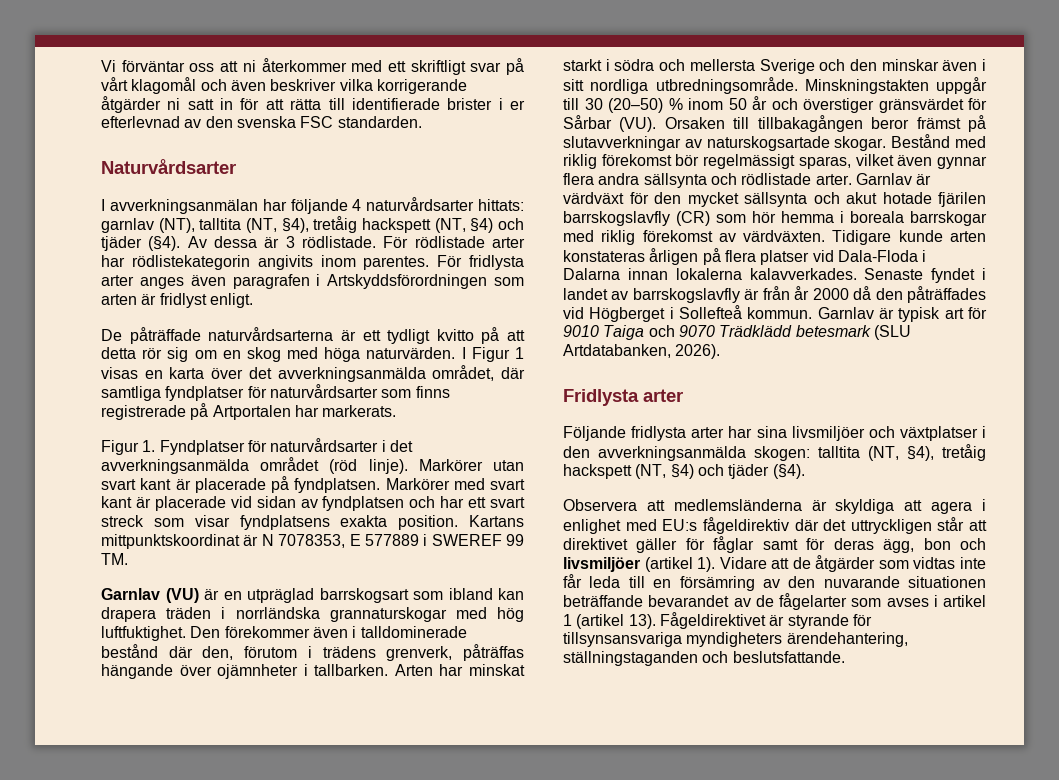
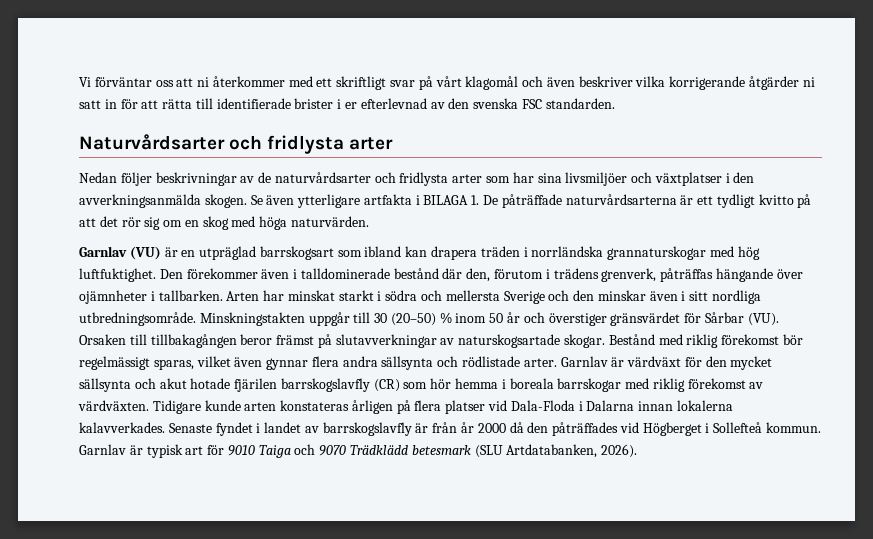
[101,197,524,214] [101,216,524,233] [101,236,525,251] [101,255,524,270] [101,274,524,289] [101,293,253,308] // I avverkningsanmälan har följande 4 naturvårdsarter hittats: garnlav (NT), talltita (NT, §4), tretåig hackspett (NT, §4) och tjäder (§4). Av dessa är 3 rödlistade. För rödlistade arter har rödlistekategorin angivits inom parentes. För fridlysta arter anges även paragrafen i Artskyddsförordningen som arten är fridlyst enligt. // -> [229,135,394,154] [79,172,755,186] [79,194,480,208] och fridlysta arter // Nedan följer beskrivningar av de naturvårdsarter och fridlysta arter som har sina livsmiljöer och växtplatser i den avverkningsanmälda skogen. Se även ytterligare artfakta i BILAGA 1.
[101,347,136,359] detta -> [99,216,118,227] det
[461,347,524,362] [101,365,525,382] [101,384,450,401] [101,403,397,420] [101,438,413,455] [101,457,524,474] [101,476,525,493] [101,496,525,511] [101,515,524,530] [101,534,524,549] [101,553,128,565] I Figur 1 visas en karta över det avverkningsanmälda området, där samtliga fyndplatser för naturvårdsarter som finns registrerade på Artportalen har markerats. // Figur 1. Fyndplatser för naturvårdsarter i det avverkningsanmälda området (röd linje). Markörer utan svart kant är placerade på fyndplatsen. Markörer med svart kant är placerade vid sidan av fyndplatsen och har ett svart streck som visar fyndplatsens exakta position. Kartans mittpunktskoordinat är N 7078353, E 577889 i SWEREF 99 TM. -> (370, 221) none
[563,389,683,406] [563,426,986,441] [563,444,986,461] [563,464,805,479] [563,499,986,514] [563,517,987,534] [563,536,987,553] [563,555,986,572] [563,574,986,591] [563,593,986,610] [563,612,872,629] [563,632,908,647] [563,651,845,666] // Fridlysta arter // Följande fridlysta arter har sina livsmiljöer och växtplatser i den avverkningsanmälda skogen: talltita (NT, §4), tretåig hackspett (NT, §4) och tjäder (§4). // Observera att medlemsländerna är skyldiga att agera i enlighet med EU:s fågeldirektiv där det uttryckligen står att direktivet gäller för fåglar samt för deras ägg, bon och livsmiljöer (artikel 1). Vidare att de åtgärder som vidtas inte får leda till en försämring av den nuvarande situationen beträffande bevarandet av de fågelarter som avses i artikel 1 (artikel 13). Fågeldirektivet är styrande för tillsynsansvariga myndigheters ärendehantering, ställningstaganden och beslutsfattande. -> (638, 451) none

